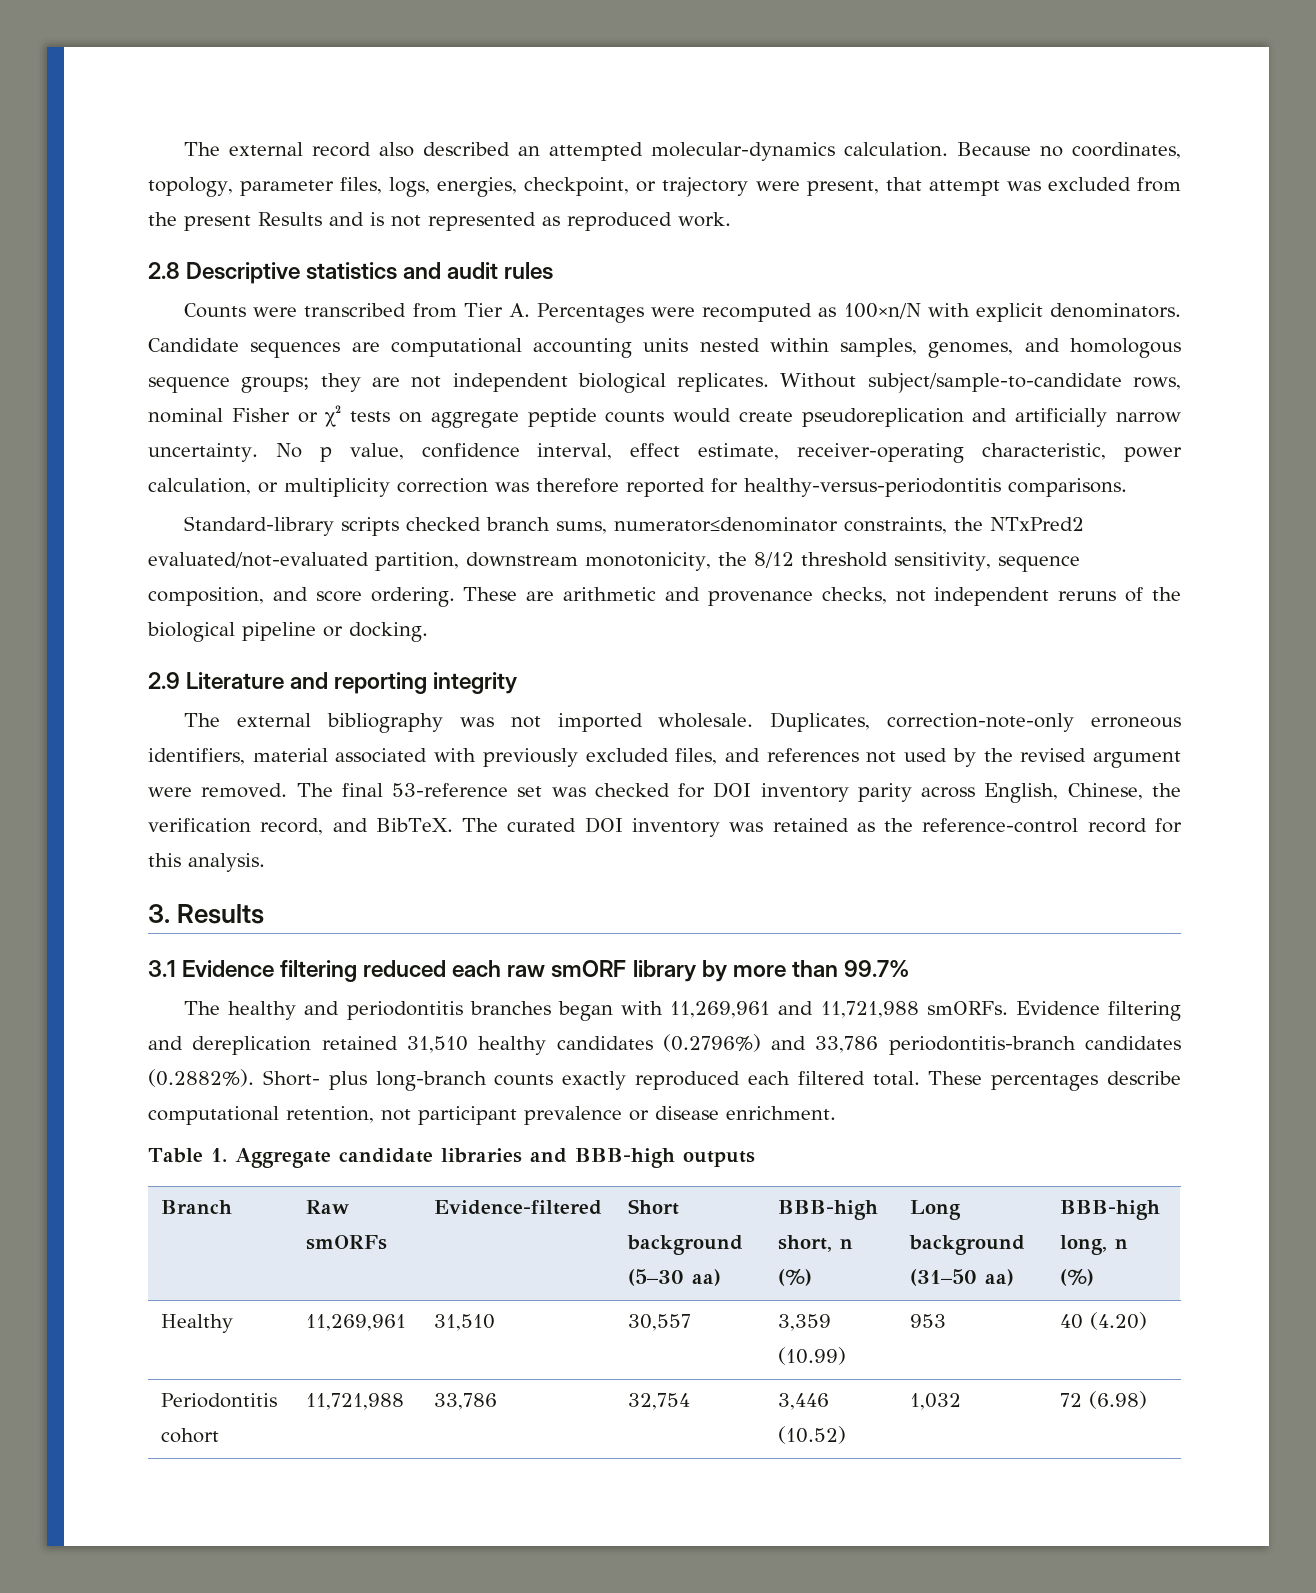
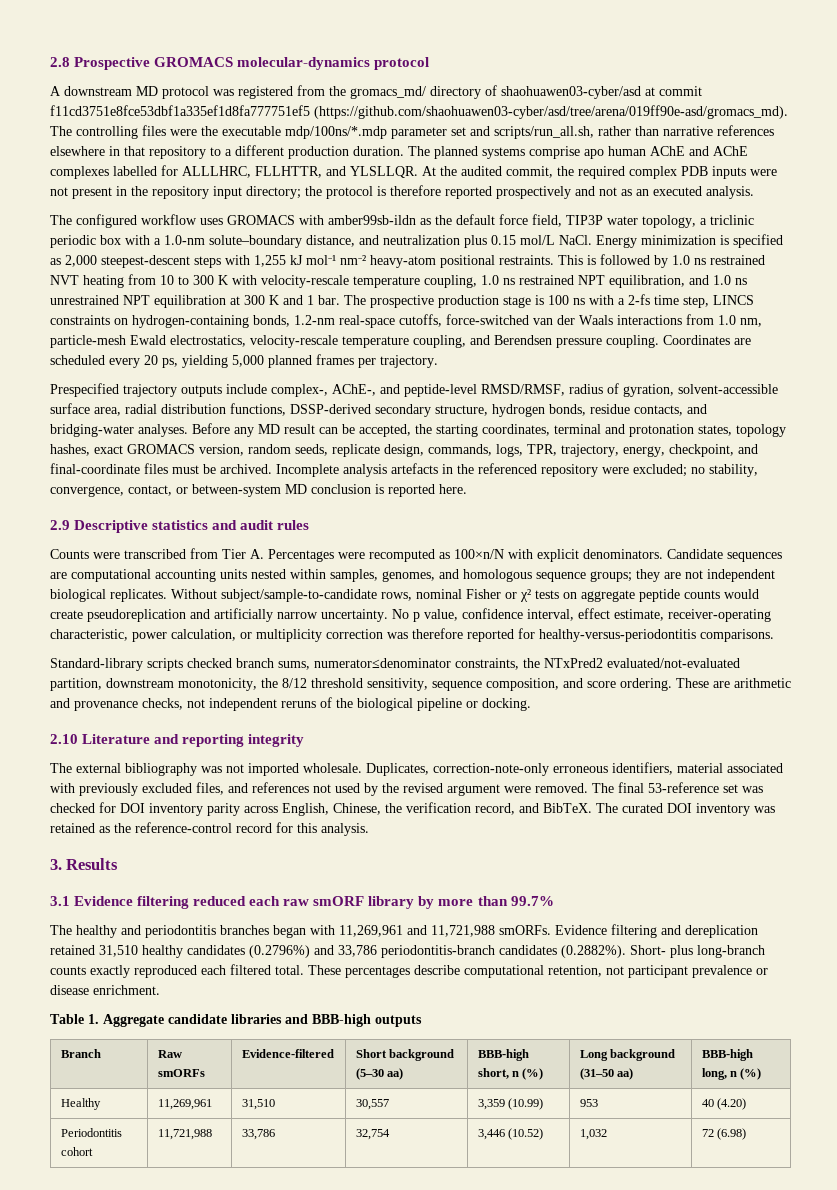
[184,142,1181,161] [148,177,1181,197] [148,212,731,231] [148,262,180,279] The external record also described an attempted molecular-dynamics calculation. Because no coordinates, topology, parameter files, logs, energies, checkpoint, or trajectory were present, that attempt was excluded from the present Results and is not represented as reproduced work. // 2.8 -> [50,57,430,70] [50,85,702,99] [50,105,788,119] [50,125,774,139] [50,145,748,159] [50,165,777,179] [50,185,754,199] [50,214,754,228] [50,234,783,248] [50,254,765,268] [50,274,747,288] [50,294,754,308] [50,314,762,328] [50,335,751,348] [50,354,438,368] [50,383,778,397] [50,403,707,417] [50,423,786,437] [50,444,758,457] [50,463,758,477] [50,484,467,497] [50,520,70,530] 2.8 Prospective GROMACS molecular-dynamics protocol // A downstream MD protocol was registered from the gromacs_md/ directory of shaohuawen03-cyber/asd at commit f11cd3751e8fce53dbf1a335ef1d8fa777751ef5 (https://github.com/shaohuawen03-cyber/asd/tree/arena/019ff90e-asd/gromacs_md). The controlling files were the executable mdp/100ns/*.mdp parameter set and scripts/run_all.sh, rather than narrative references elsewhere in that repository to a different production duration. The planned systems comprise apo human AChE and AChE complexes labelled for ALLLHRC, FLLHTTR, and YLSLLQR. At the audited commit, the required complex PDB inputs were not present in the repository input directory; the protocol is therefore reported prospectively and not as an executed analysis. // The configured workflow uses GROMACS with amber99sb-ildn as the default force field, TIP3P water topology, a triclinic periodic box with a 1.0-nm solute–boundary distance, and neutralization plus 0.15 mol/L NaCl. Energy minimization is specified as 2,000 steepest-descent steps with 1,255 kJ mol⁻¹ nm⁻² heavy-atom positional restraints. This is followed by 1.0 ns restrained NVT heating from 10 to 300 K with velocity-rescale temperature coupling, 1.0 ns restrained NPT equilibration, and 1.0 ns unrestrained NPT equilibration at 300 K and 1 bar. The prospective production stage is 100 ns with a 2-fs time step, LINCS constraints on hydrogen-containing bonds, 1.2-nm real-space cutoffs, force-switched van der Waals interactions from 1.0 nm, particle-mesh Ewald electrostatics, velocity-rescale temperature coupling, and Berendsen pressure coupling. Coordinates are scheduled every 20 ps, yielding 5,000 planned frames per trajectory. // Prespecified trajectory outputs include complex-, AChE-, and peptide-level RMSD/RMSF, radius of gyration, solvent-accessible surface area, radial distribution functions, DSSP-derived secondary structure, hydrogen bonds, residue contacts, and bridging-water analyses. Before any MD result can be accepted, the starting coordinates, terminal and protonation states, topology hashes, exact GROMACS version, random seeds, replicate design, commands, logs, TPR, trajectory, energy, checkpoint, and final-coordinate files must be archived. Incomplete analysis artefacts in the referenced repository were excluded; no stability, convergence, contact, or between-system MD conclusion is reported here. // 2.9
[148,672,180,689] 2.9 -> [50,734,78,744] 2.10

